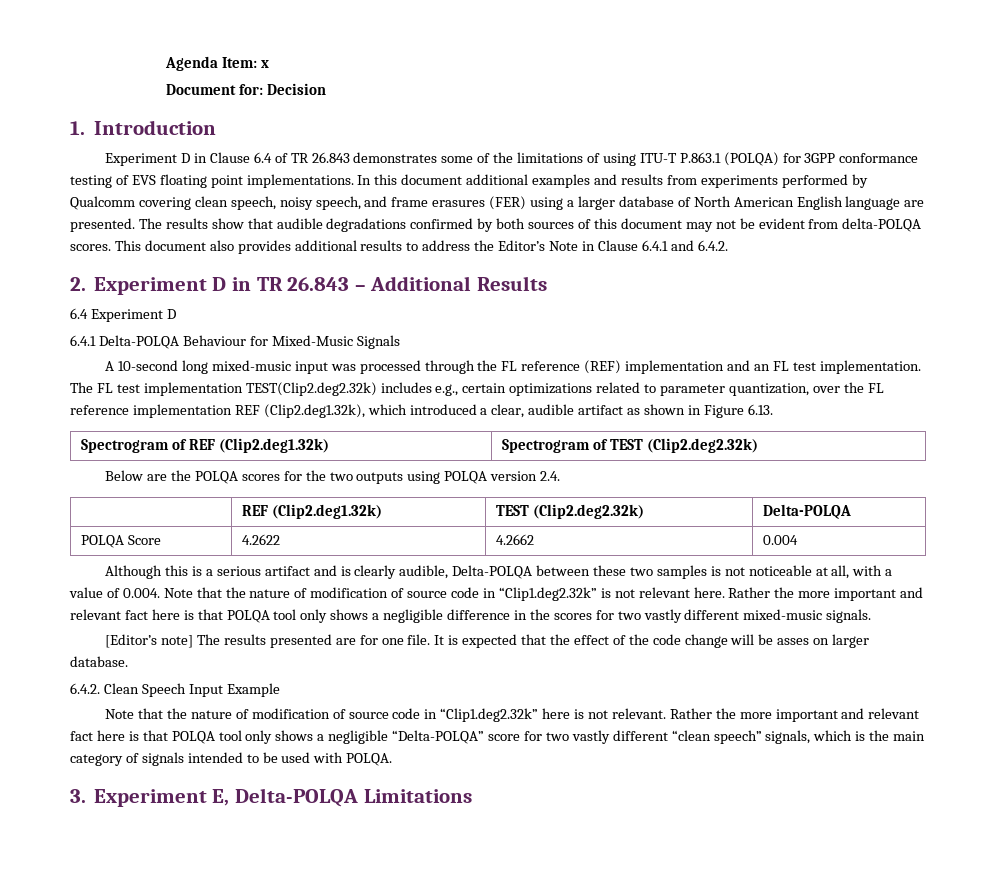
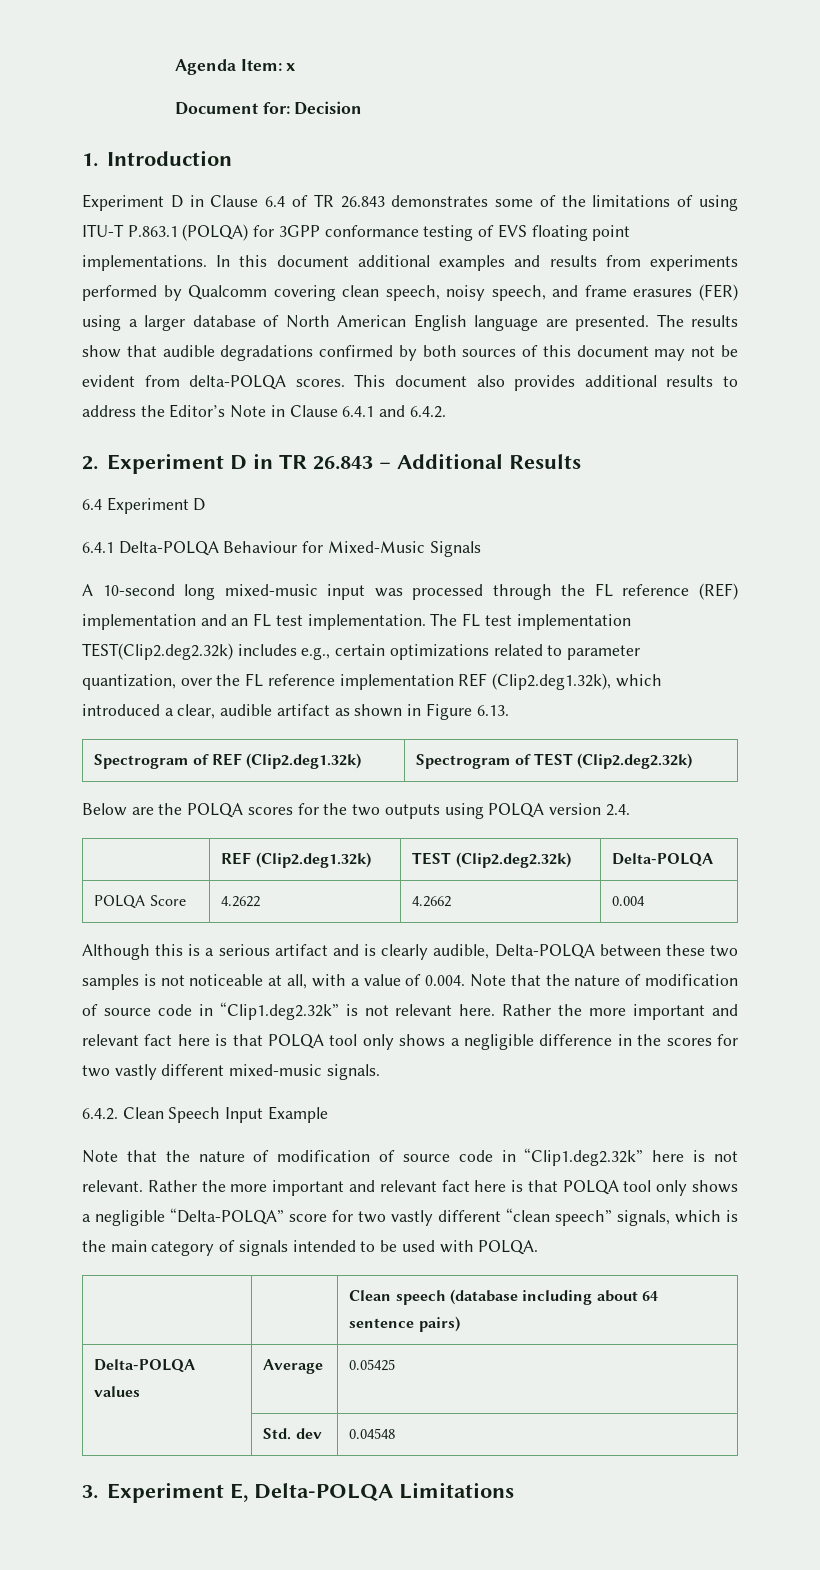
[105,634,870,648] [70,656,128,667] // [Editor’s note] The results presented are for one file. It is expected that the effect of the code change will be asses on larger database. -> (380, 1072) none
(393, 759) none -> [349,1289,659,1305] [349,1316,460,1332] [94,1359,196,1373] [94,1386,141,1397] [263,1359,324,1374] [349,1359,396,1371] [263,1428,322,1440] [349,1428,396,1439] // | | Clean speech (database including about 64 sentence pairs) // Delta-POLQA values | Average | 0.05425 // | Std. dev | 0.04548

